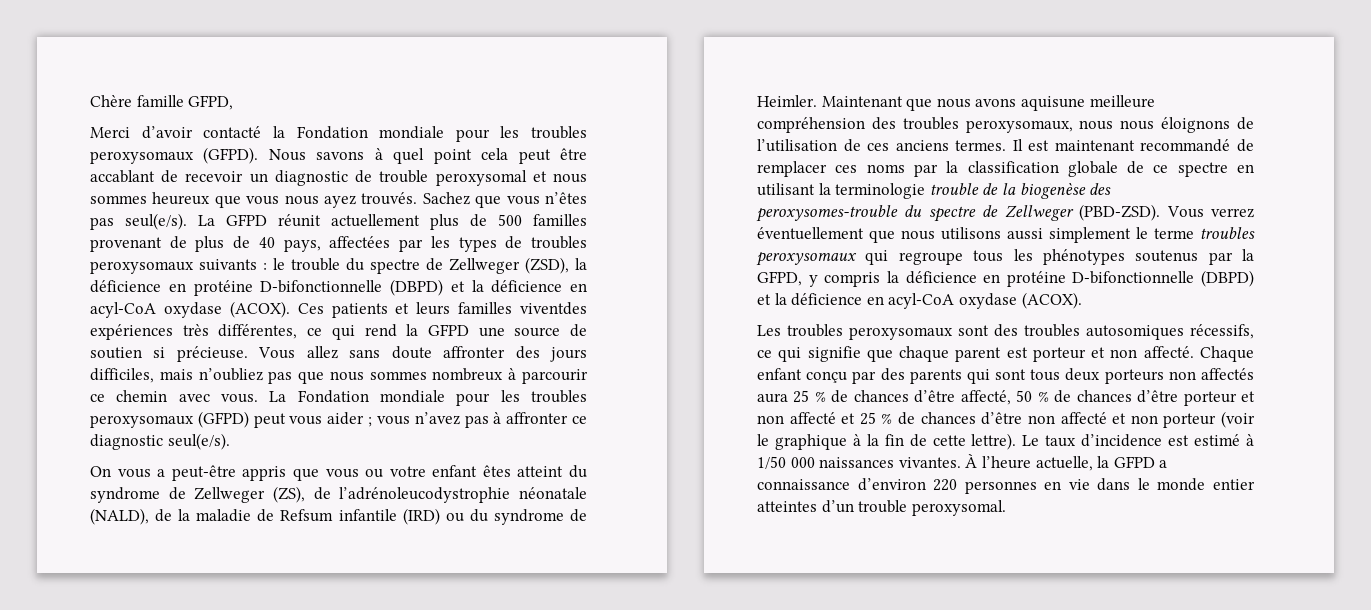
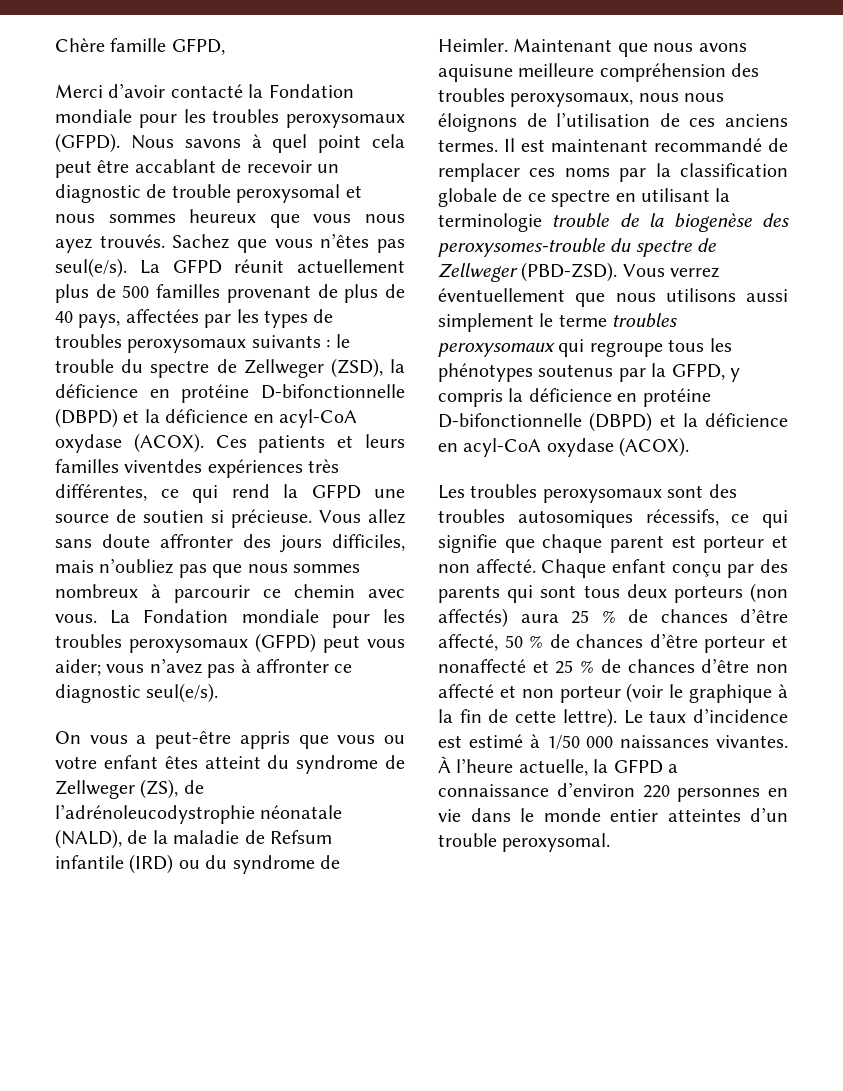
[327,412,373,427] aider ; -> [55,659,101,676] aider;
[1168,368,1254,380] non affectés -> [750,583,788,603] [438,608,508,628] (non affectés)
[757,412,836,424] non affecté -> [438,659,526,673] nonaffecté

